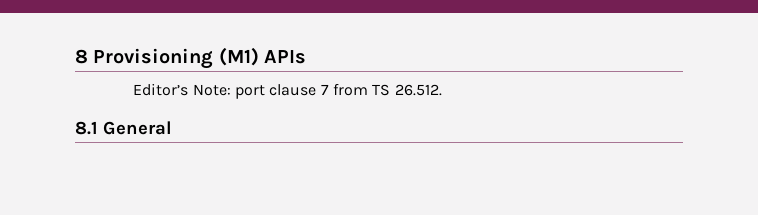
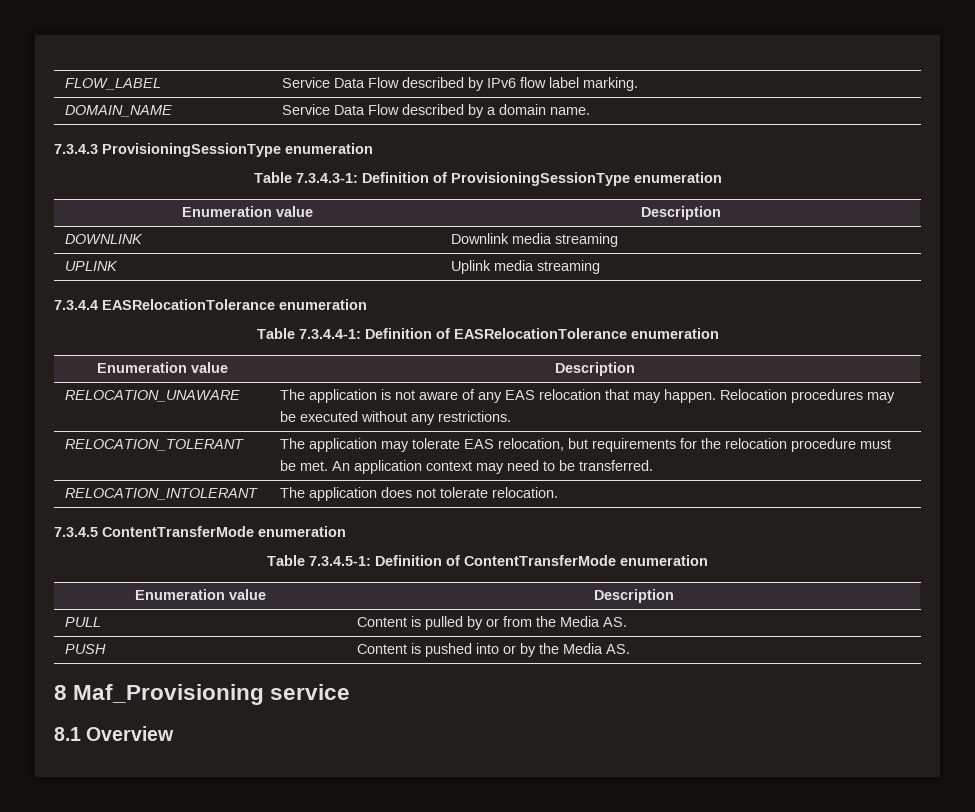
[75,47,307,69] [133,83,442,99] 8 Provisioning (M1) APIs // Editor’s Note: port clause 7 from TS 26.512. -> [65,78,162,90] [282,77,639,91] [65,105,173,117] [282,104,591,118] [54,143,373,157] [253,172,722,186] [182,206,313,217] [640,206,721,220] [65,234,144,244] [451,233,619,247] [65,261,119,271] [451,260,601,274] [54,299,367,310] [256,328,719,339] [96,362,228,373] [555,362,635,376] [65,390,241,402] [280,389,896,403] [280,411,512,425] [65,439,245,451] [280,438,892,452] [280,460,654,474] [65,488,259,500] [280,487,559,501] [54,526,346,537] [267,555,708,566] [135,589,266,600] [593,589,674,603] [65,617,102,627] [357,616,628,630] [65,644,107,654] [357,643,631,657] [54,684,351,705] FLOW_LABEL | Service Data Flow described by IPv6 flow label marking. // DOMAIN_NAME | Service Data Flow described by a domain name. // 7.3.4.3 ProvisioningSessionType enumeration // Table 7.3.4.3-1: Definition of ProvisioningSessionType enumeration // Enumeration value | Description // DOWNLINK | Downlink media streaming // UPLINK | Uplink media streaming // 7.3.4.4 EASRelocationTolerance enumeration // Table 7.3.4.4-1: Definition of EASRelocationTolerance enumeration // Enumeration value | Description // RELOCATION_UNAWARE | The application is not aware of any EAS relocation that may happen. Relocation procedures may be executed without any restrictions. // RELOCATION_TOLERANT | The application may tolerate EAS relocation, but requirements for the relocation procedure must be met. An application context may need to be transferred. // RELOCATION_INTOLERANT | The application does not tolerate relocation. // 7.3.4.5 ContentTransferMode enumeration // Table 7.3.4.5-1: Definition of ContentTransferMode enumeration // Enumeration value | Description // PULL | Content is pulled by or from the Media AS. // PUSH | Content is pushed into or by the Media AS. // 8 Maf_Provisioning service
[103,121,172,135] General -> [86,726,175,741] Overview

